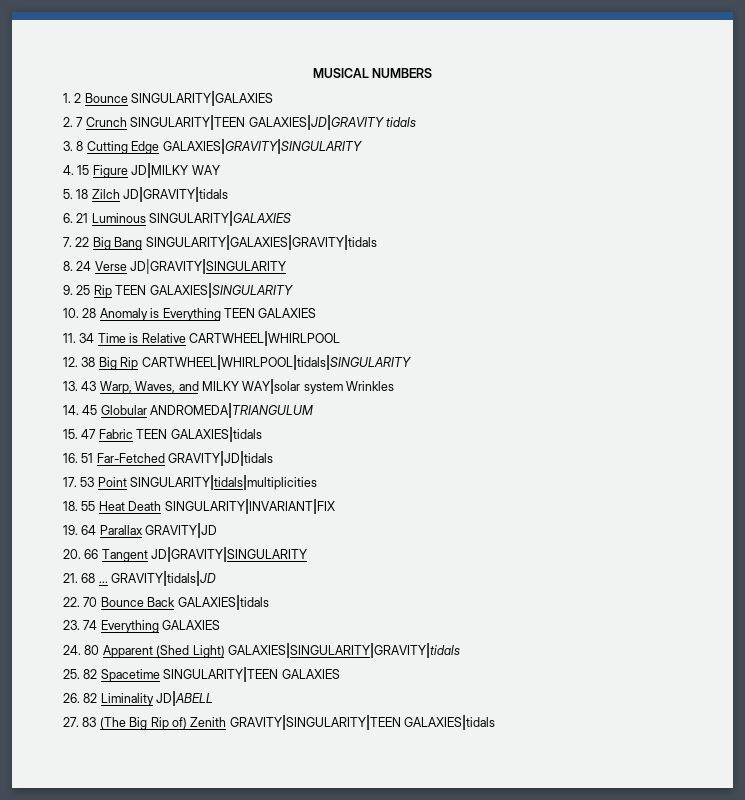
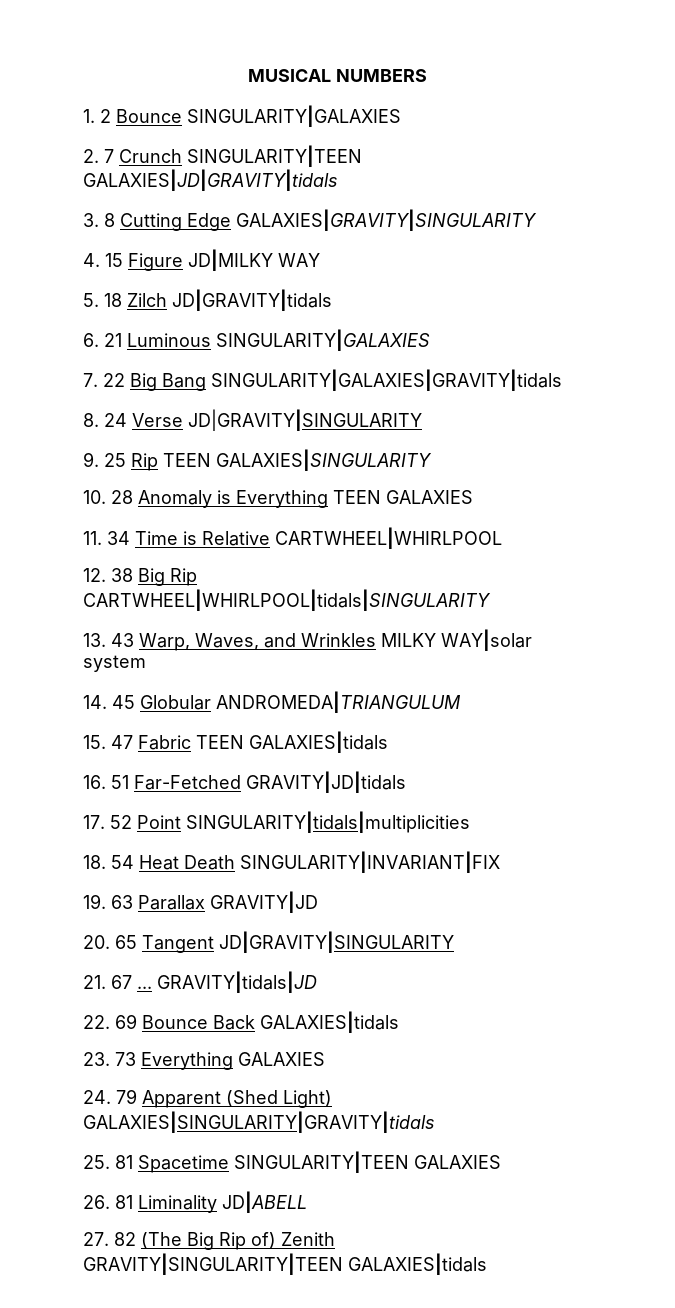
[248,115,416,130] GALAXIES|JD|GRAVITY tidals -> [83,169,338,191] GALAXIES|JD|GRAVITY|tidals
(199, 386) none -> [301,633,376,647] Wrinkles
[346,381,394,391] Wrinkles -> (146, 663) none
[80,477,95,487] 53 -> [110,815,132,829] 52
[81,501,96,511] 55 -> [111,855,134,869] 54
[81,525,97,535] 64 -> [111,895,133,909] 63
[84,549,99,559] 66 -> [115,935,137,949] 65
[81,573,96,583] 68 -> [111,975,132,989] 67
[83,597,98,607] 70 -> [115,1014,137,1029] 69
[83,620,98,630] 74 -> [115,1052,136,1066] 73
[84,645,100,655] 80 -> [116,1089,137,1104] 79
[83,669,98,679] 82 -> [115,1155,133,1169] 81
[83,693,98,703] 82 -> [115,1195,133,1209] 81
[82,717,97,727] 83 -> [114,1232,136,1246] 82

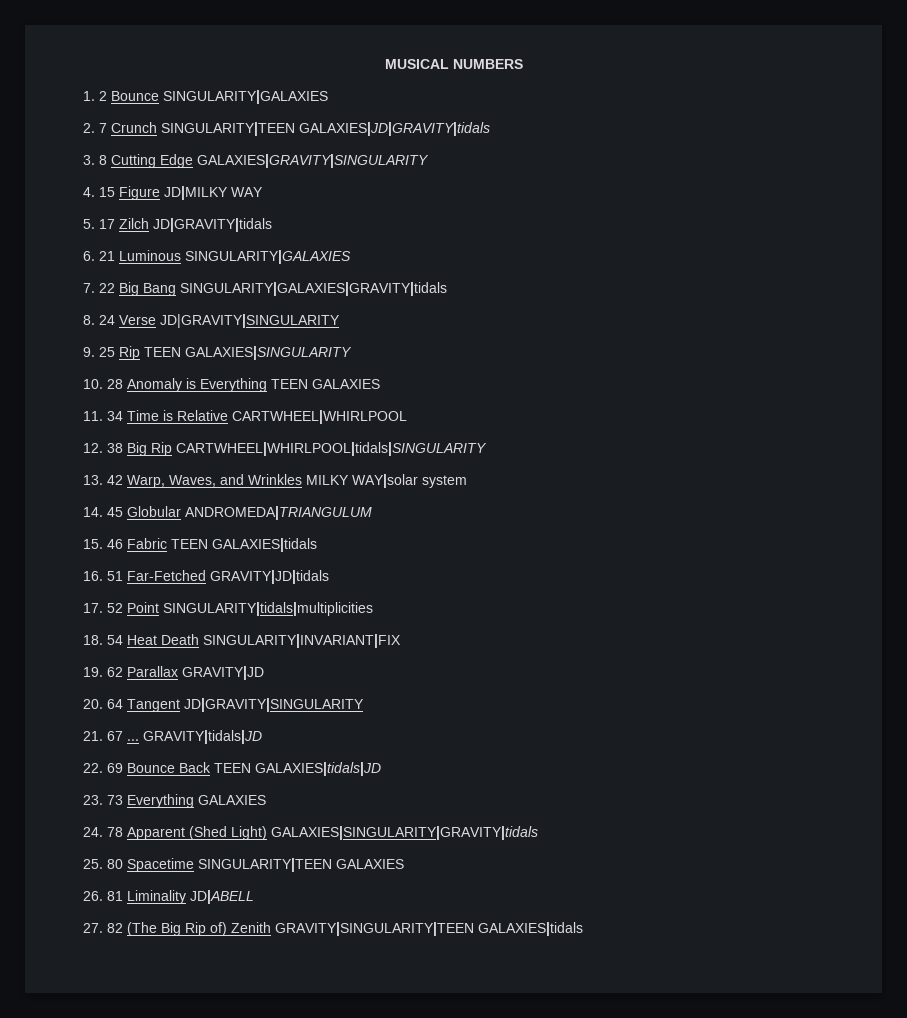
[104,293,122,307] 18 -> [99,219,115,229] 17
[111,633,134,647] 43 -> [107,475,123,485] 42
[111,735,133,749] 47 -> [107,539,123,549] 46
[111,895,133,909] 63 -> [107,667,123,677] 62
[115,935,137,949] 65 -> [107,699,123,709] 64
[260,1011,399,1033] GALAXIES|tidals -> [214,762,381,776] TEEN GALAXIES|tidals|JD
[116,1089,137,1104] 79 -> [107,827,123,837] 78
[115,1155,133,1169] 81 -> [107,859,123,869] 80

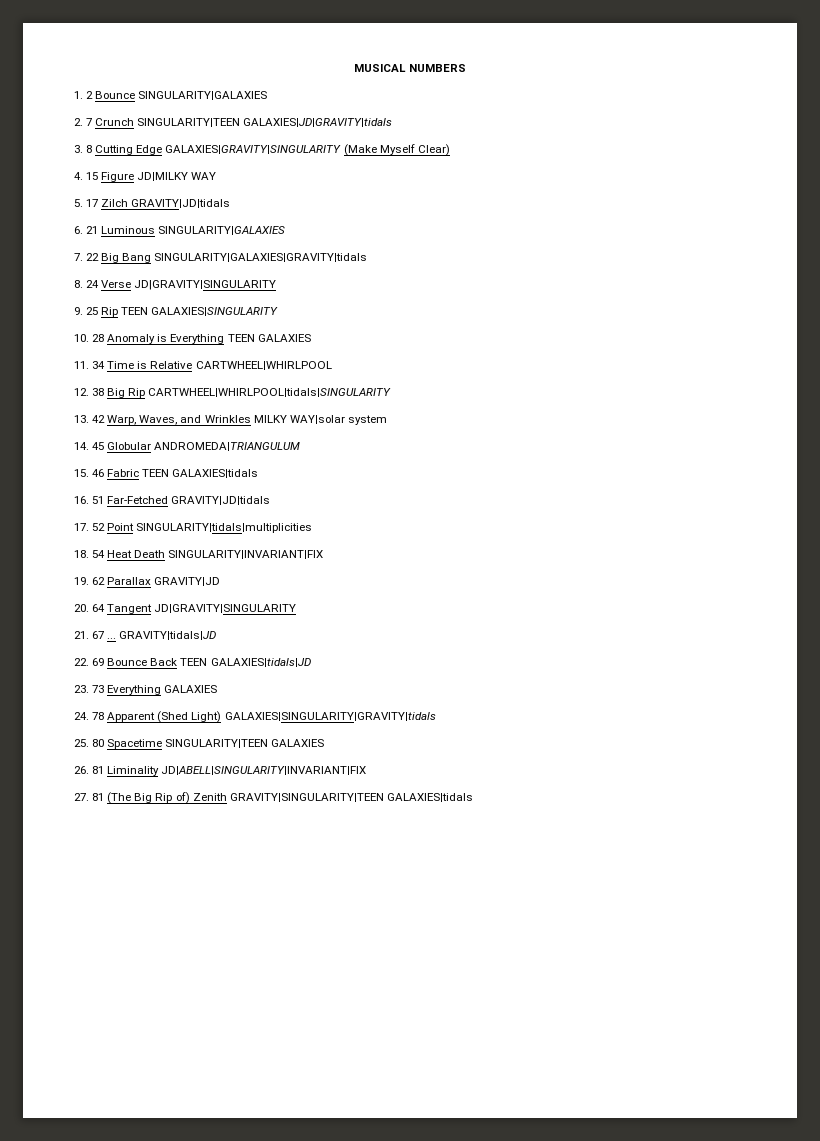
(429, 161) none -> [343,144,450,156] (Make Myself Clear)
[153,218,272,232] JD|GRAVITY|tidals -> [131,199,231,208] GRAVITY|JD|tidals
[190,890,254,904] JD|ABELL -> [161,766,367,775] JD|ABELL|SINGULARITY|INVARIANT|FIX
[107,923,123,933] 82 -> [92,793,105,801] 81

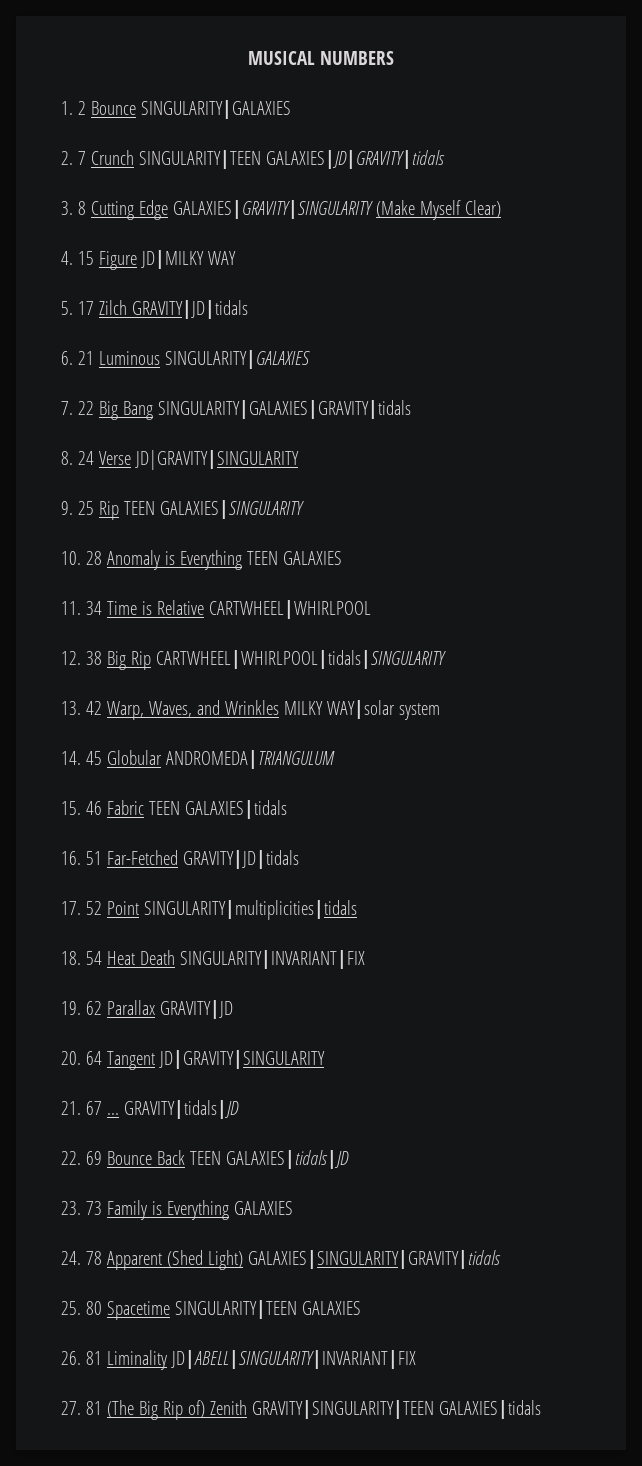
[136,523,313,533] SINGULARITY|tidals|multiplicities -> [143,900,357,920] SINGULARITY|multiplicities|tidals
(105, 689) none -> [106,1200,162,1220] Family is

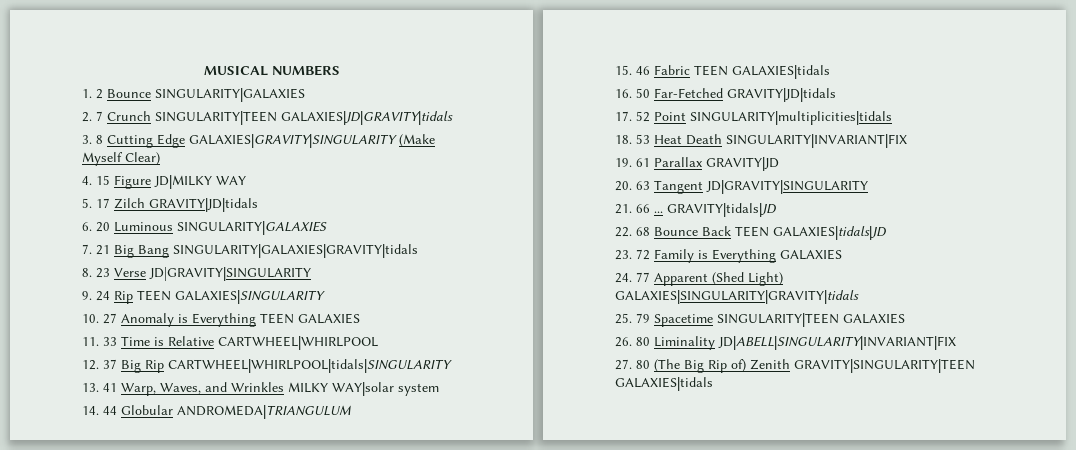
[77,351,94,365] 21 -> [96,222,110,232] 20
[77,401,94,415] 22 -> [96,245,110,255] 21
[77,451,94,465] 24 -> [96,268,110,278] 23
[77,501,94,515] 25 -> [96,291,110,301] 24
[85,551,102,565] 28 -> [103,313,117,324] 27
[85,601,102,615] 34 -> [103,337,117,346] 33
[85,651,102,665] 38 -> [103,359,117,369] 37
[85,701,102,715] 42 -> [103,383,117,392] 41
[85,751,102,765] 45 -> [103,406,117,415] 44
[85,851,102,865] 51 -> [636,88,650,98] 50
[85,951,102,965] 54 -> [636,134,650,144] 53
[85,1001,102,1015] 62 -> [636,158,650,167] 61
[85,1051,102,1065] 64 -> [636,181,650,190] 63
[85,1101,102,1115] 67 -> [636,204,650,213] 66
[85,1151,102,1165] 69 -> [636,227,650,236] 68
[85,1201,102,1215] 73 -> [636,249,650,260] 72
[85,1251,102,1265] 78 -> [636,272,650,282] 77
[85,1301,102,1315] 80 -> [636,313,650,323] 79
[85,1351,102,1365] 81 -> [636,337,650,346] 80
[85,1401,102,1415] 81 -> [636,360,650,369] 80

